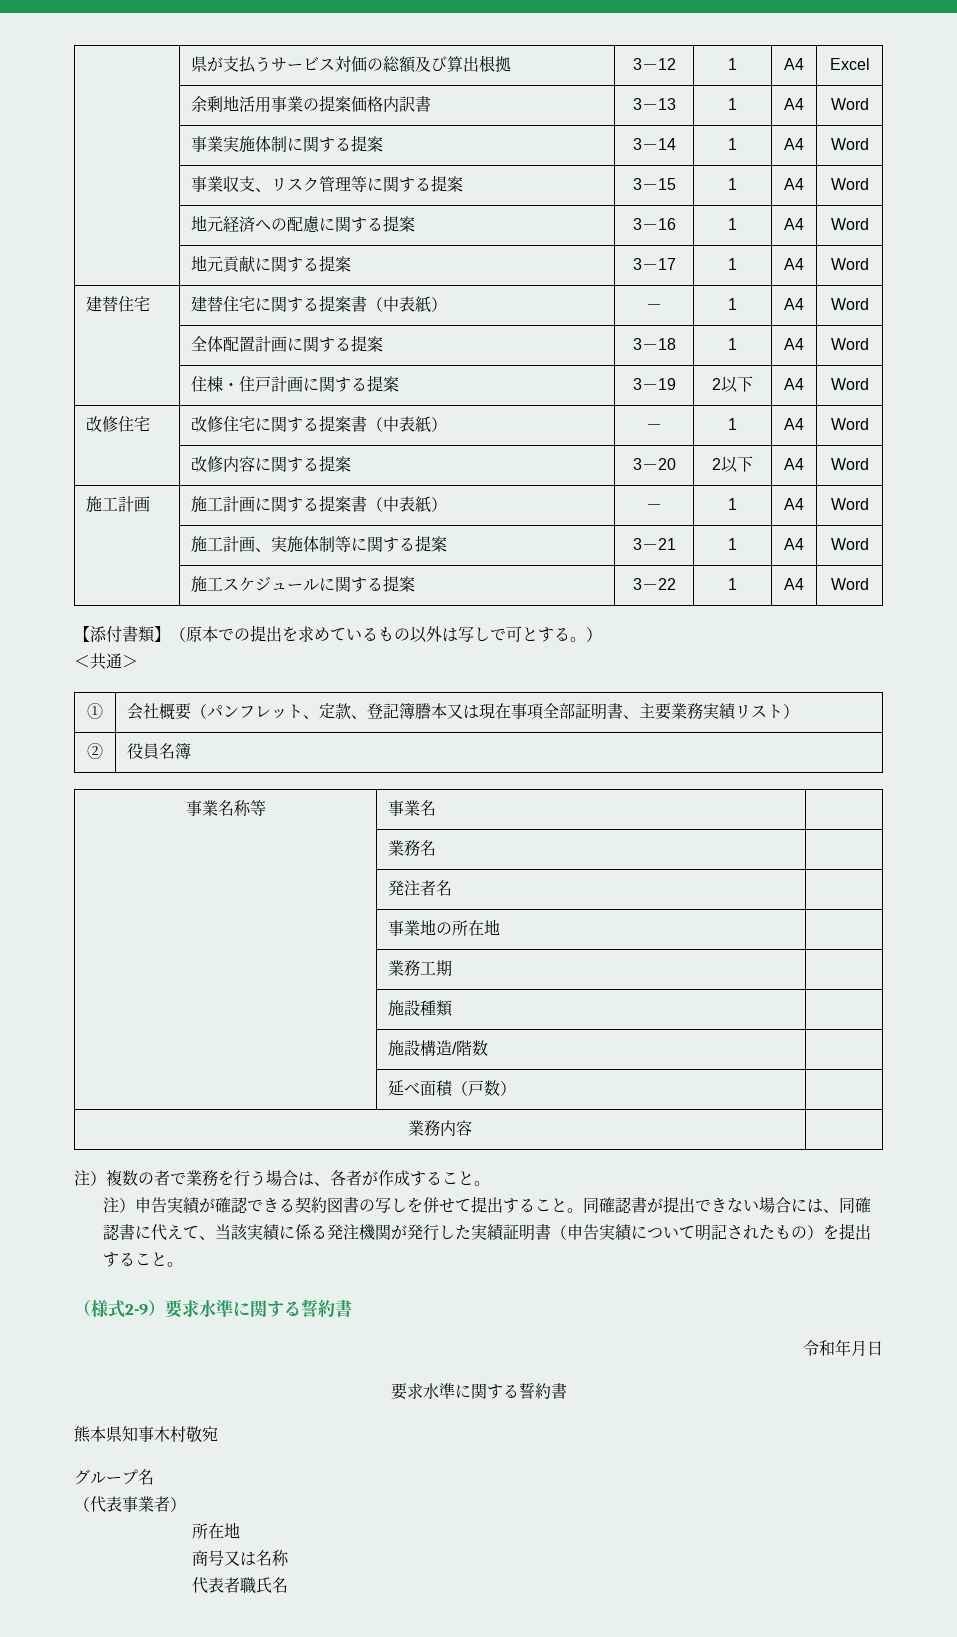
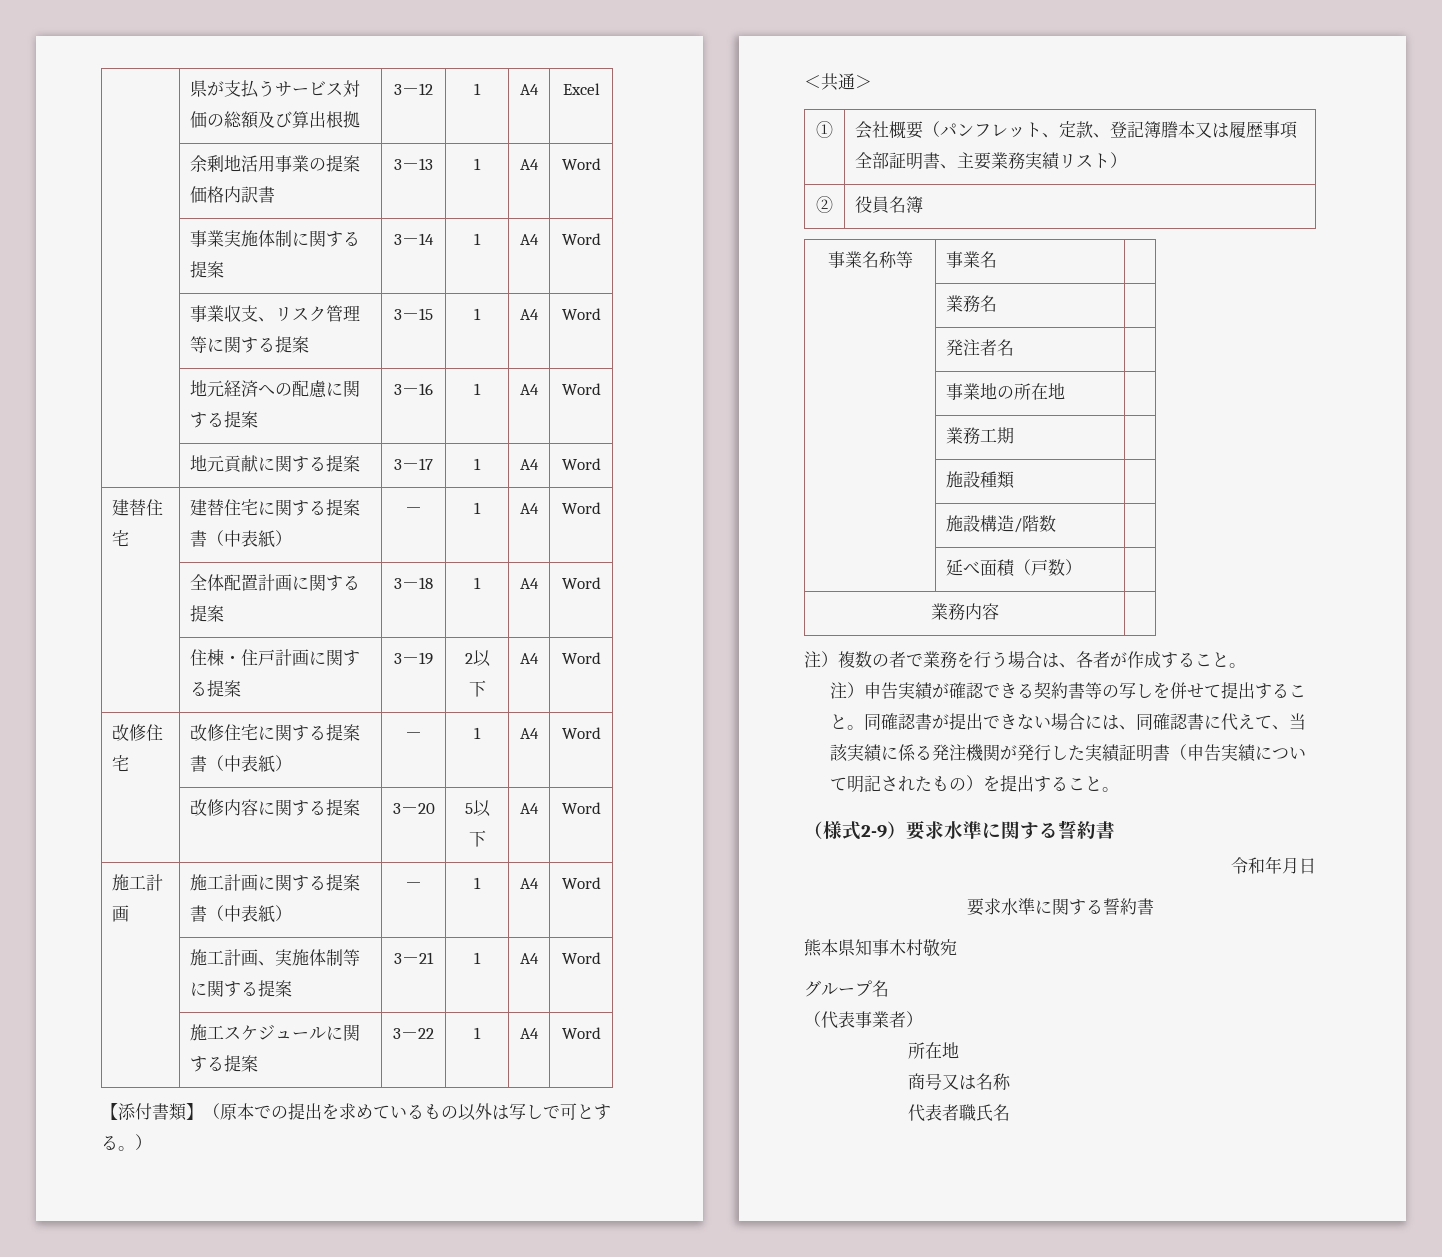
[712,458,721,470] 2 -> [464,803,473,814] 5
[479,703,512,719] 現在 -> [1229,121,1264,138] 履歴
[327,1197,360,1213] 図書 -> [1068,682,1103,699] 書等

